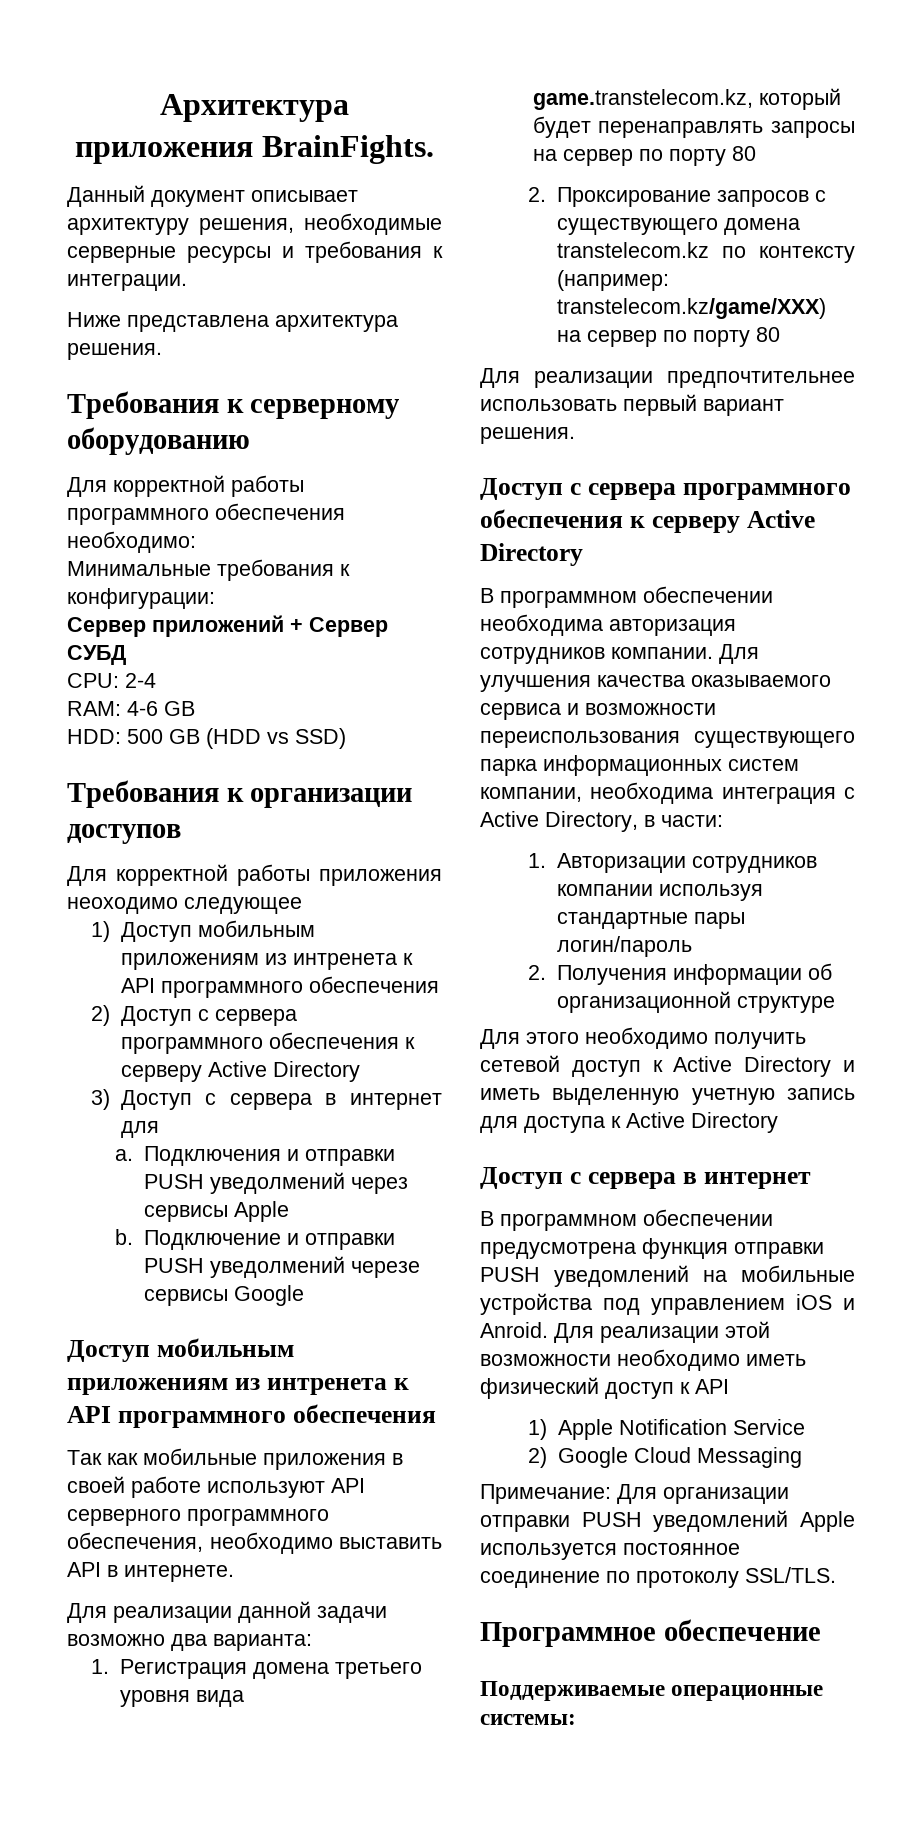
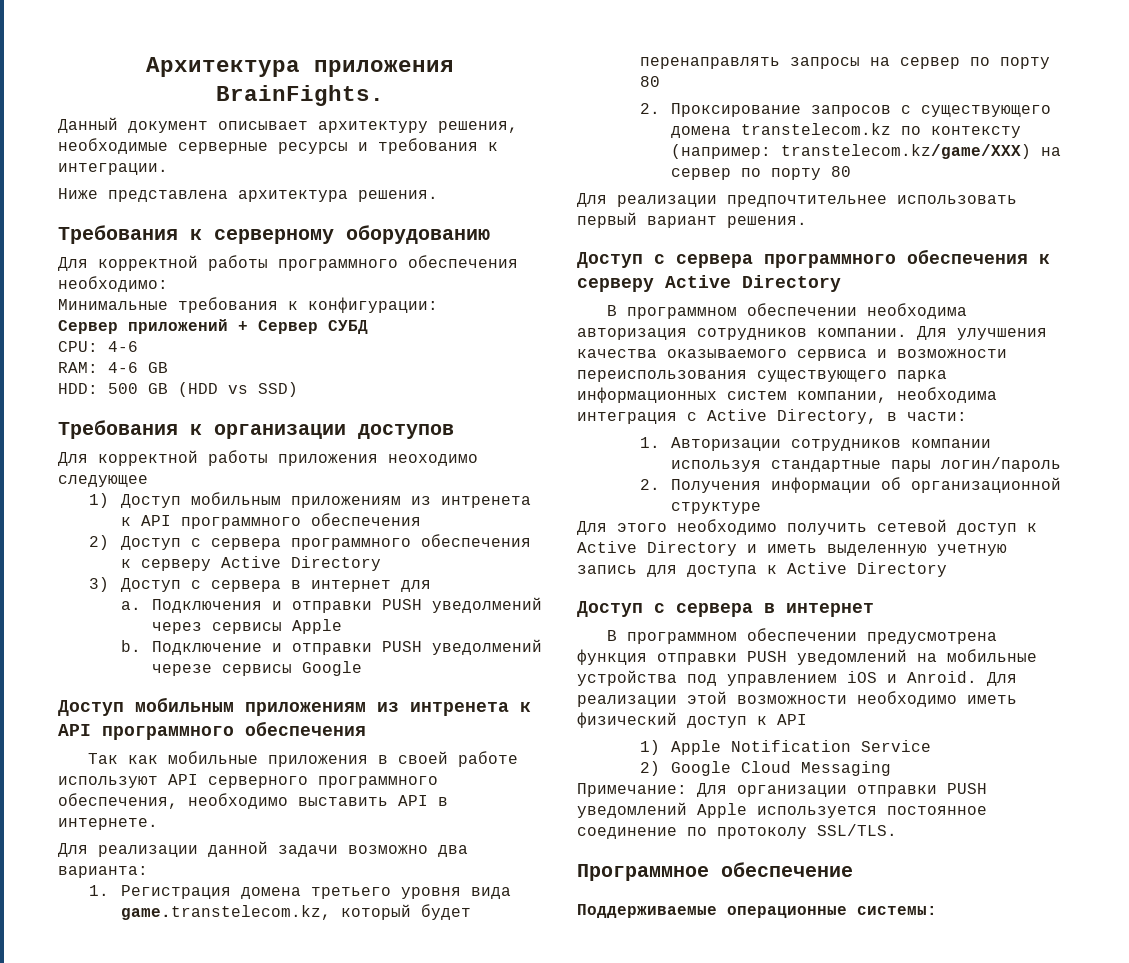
[125,673,156,688] 2-4 -> [108,341,138,352] 4-6

